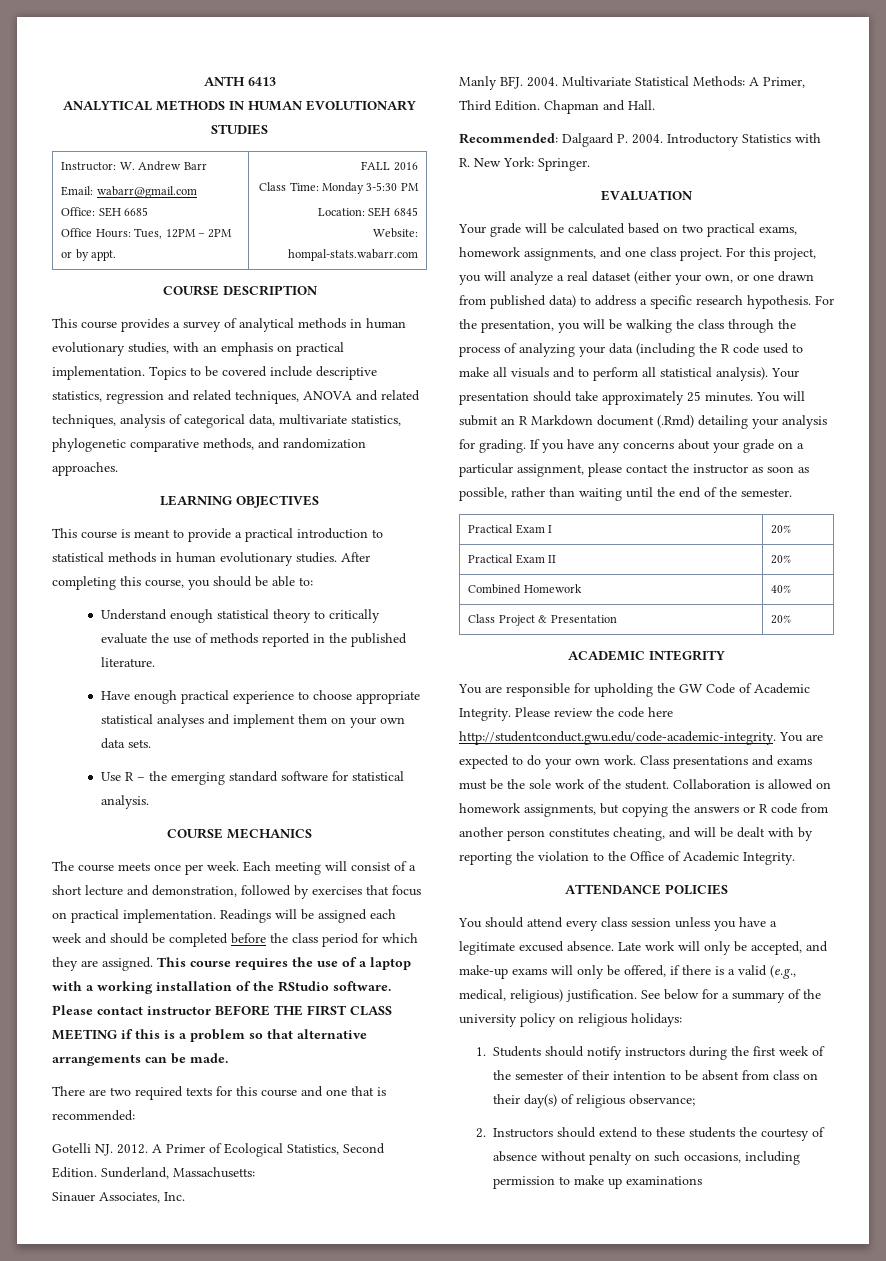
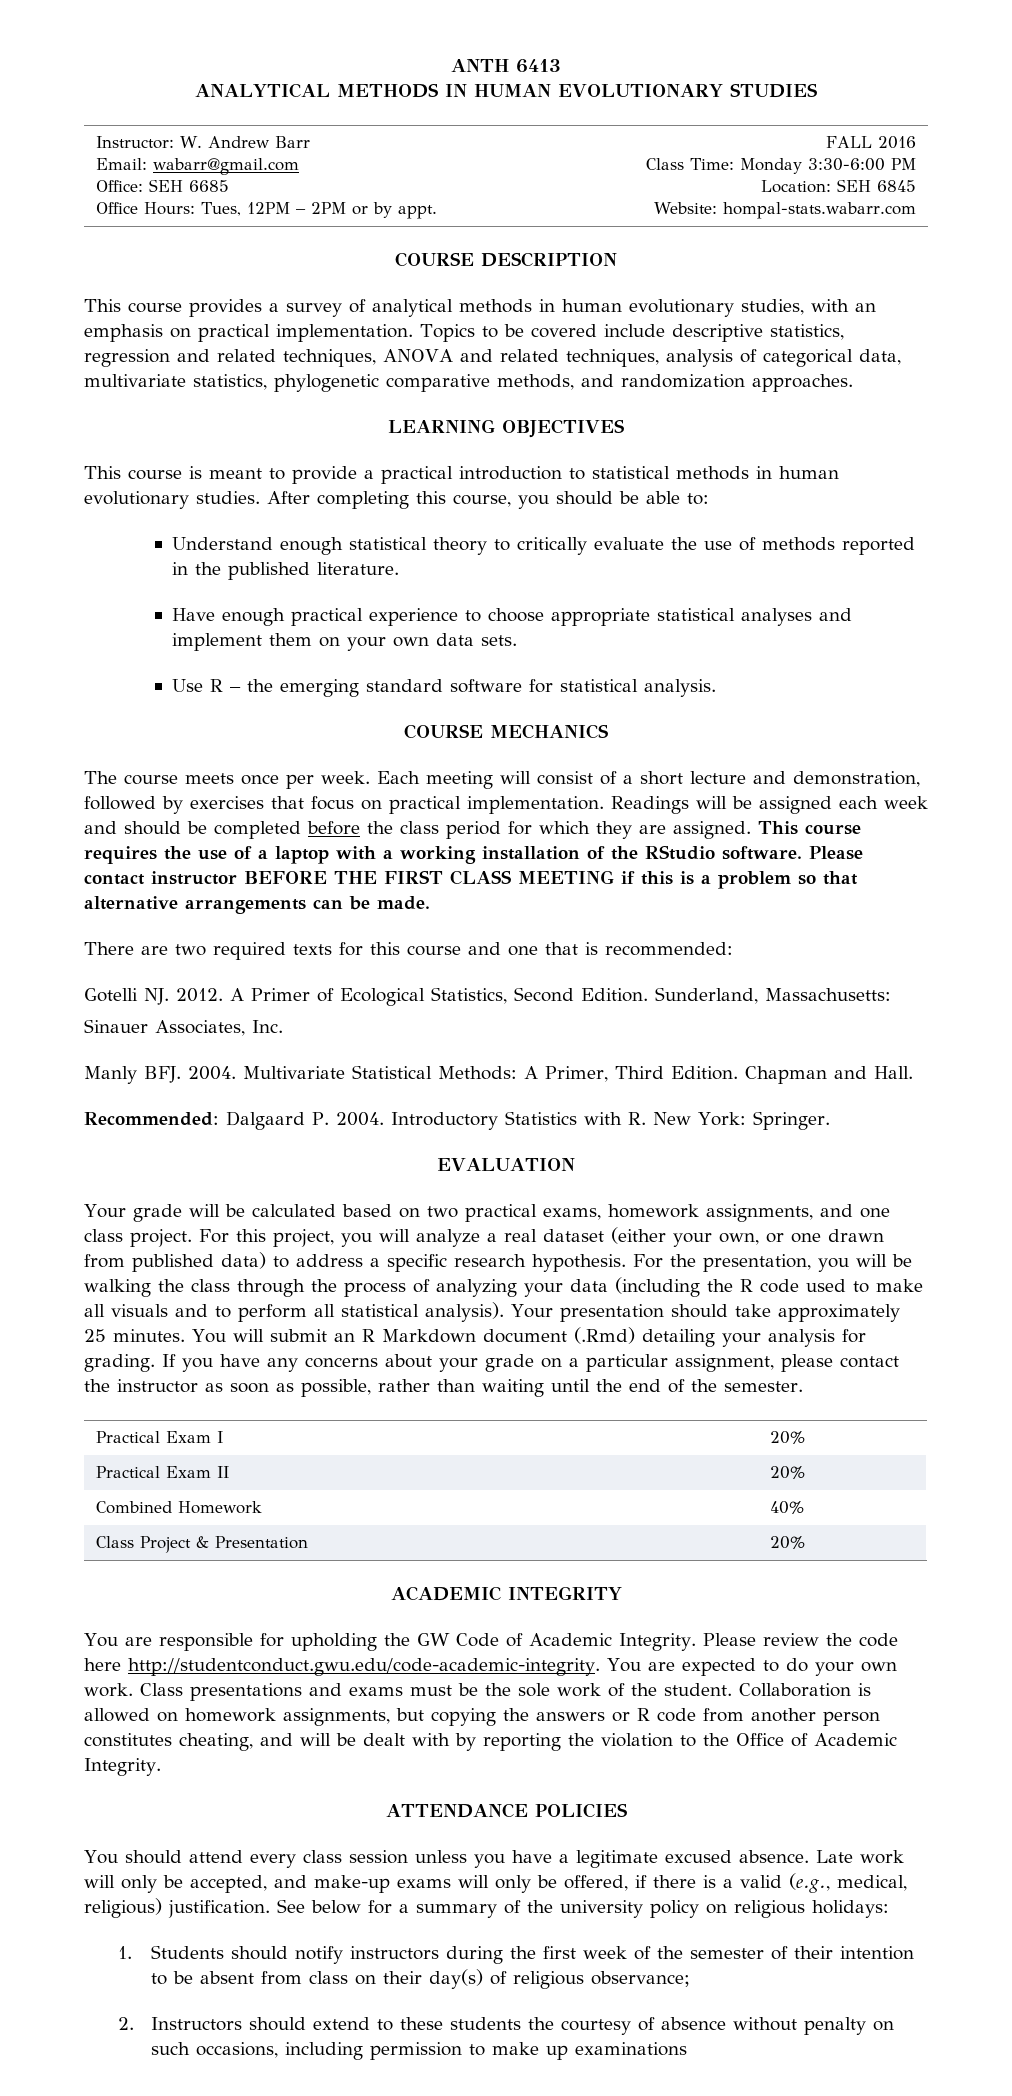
[366,182,398,191] 3-5:30 -> [808,158,886,171] 3:30-6:00

